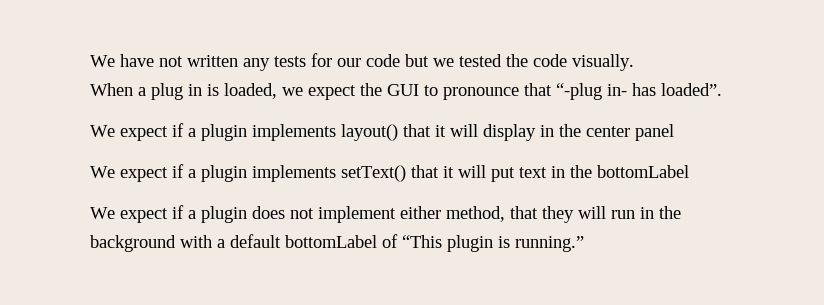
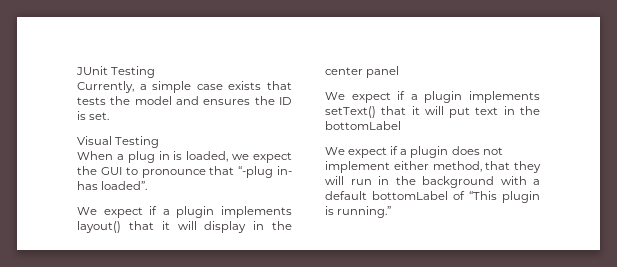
[90,53,634,71] We have not written any tests for our code but we tested the code visually. -> [76,66,156,78] [77,81,292,93] [77,96,292,105] [77,111,110,120] [77,136,160,148] JUnit Testing // Currently, a simple case exists that tests the model and ensures the ID is set. // Visual Testing

